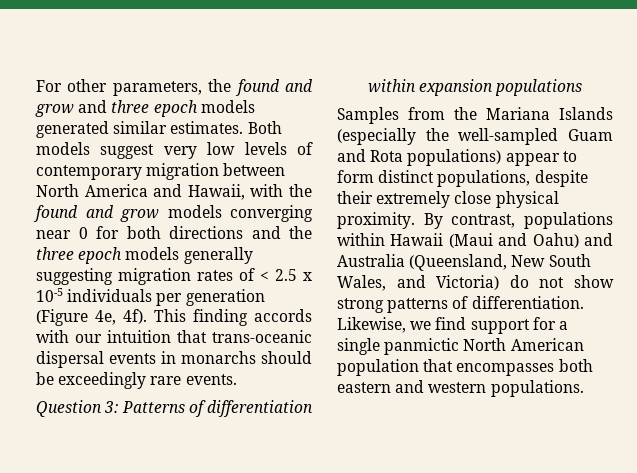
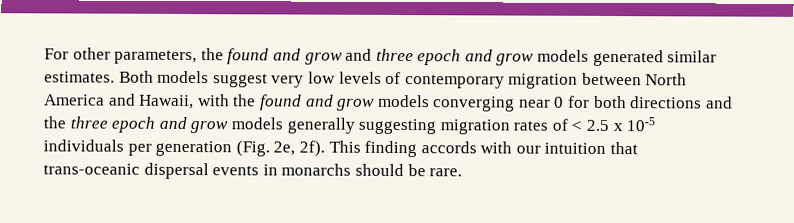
(198, 108) none -> [464,49,535,66] and grow
(123, 255) none -> [158,116,229,134] and grow
[36,309,147,326] (Figure 4e, 4f). -> [235,140,325,157] (Fig. 2e, 2f).
[58,372,237,389] [36,400,313,417] [367,79,583,96] [337,107,613,124] [337,128,613,145] [337,149,577,166] [337,170,588,187] [337,191,559,208] [337,212,613,229] [337,233,613,248] [337,254,591,271] [337,275,614,291] [337,296,584,313] [337,317,568,334] [337,338,584,355] [337,359,593,376] [337,380,584,397] exceedingly rare events. // Question 3: Patterns of differentiation within expansion populations // Samples from the Mariana Islands (especially the well-sampled Guam and Rota populations) appear to form distinct populations, despite their extremely close physical proximity. By contrast, populations within Hawaii (Maui and Oahu) and Australia (Queensland, New South Wales, and Victoria) do not show strong patterns of differentiation. Likewise, we find support for a single panmictic North American population that encompasses both eastern and western populations. -> [429,168,463,177] rare.

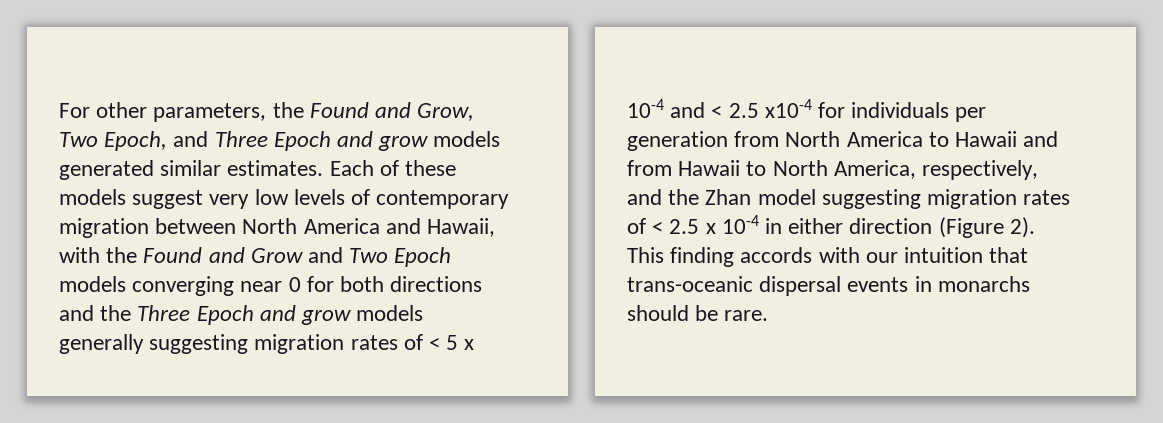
[227,48,462,66] found and grow and three epoch -> [309,102,475,121] [59,131,331,151] Found and Grow, Two Epoch, and Three Epoch
[118,70,154,83] Both -> [329,160,457,176] Each of these
[259,94,376,111] found and grow -> [143,247,452,267] Found and Grow and Two Epoch
[69,116,156,133] three epoch -> [137,305,254,325] Three Epoch
[586,117,656,132] [43,139,325,157] 2.5 x 10-5 individuals per generation (Fig. 2e, 2f). -> [446,335,475,350] [627,99,987,122] [627,131,1059,151] [627,160,1039,180] [627,189,1071,209] [627,215,1035,238] 5 x 10-4 and < 2.5 x10-4 for individuals per generation from North America to Hawaii and from Hawaii to North America, respectively, and the Zhan model suggesting migration rates of < 2.5 x 10-4 in either direction (Figure 2).

